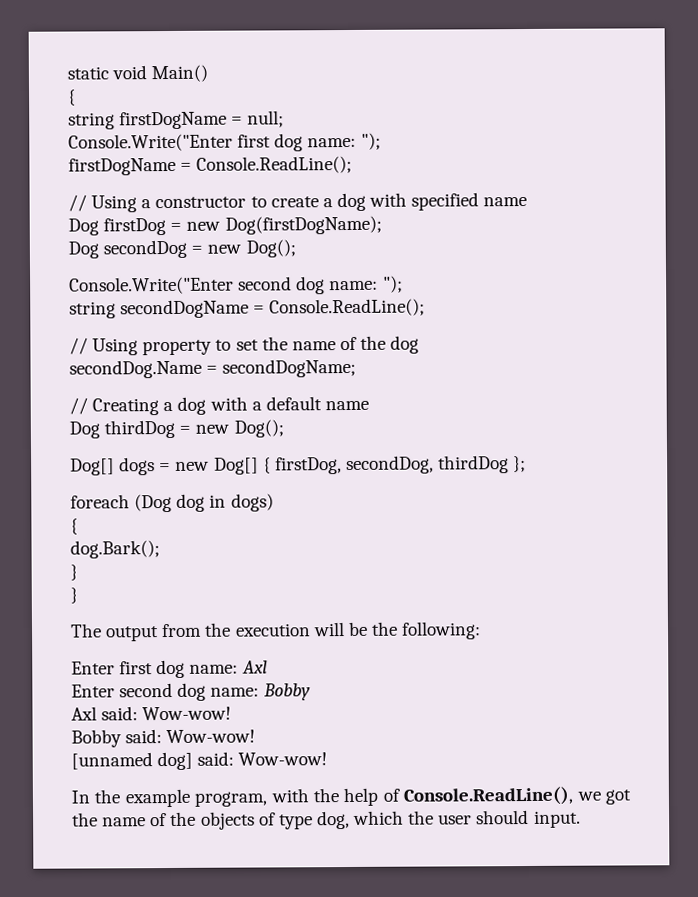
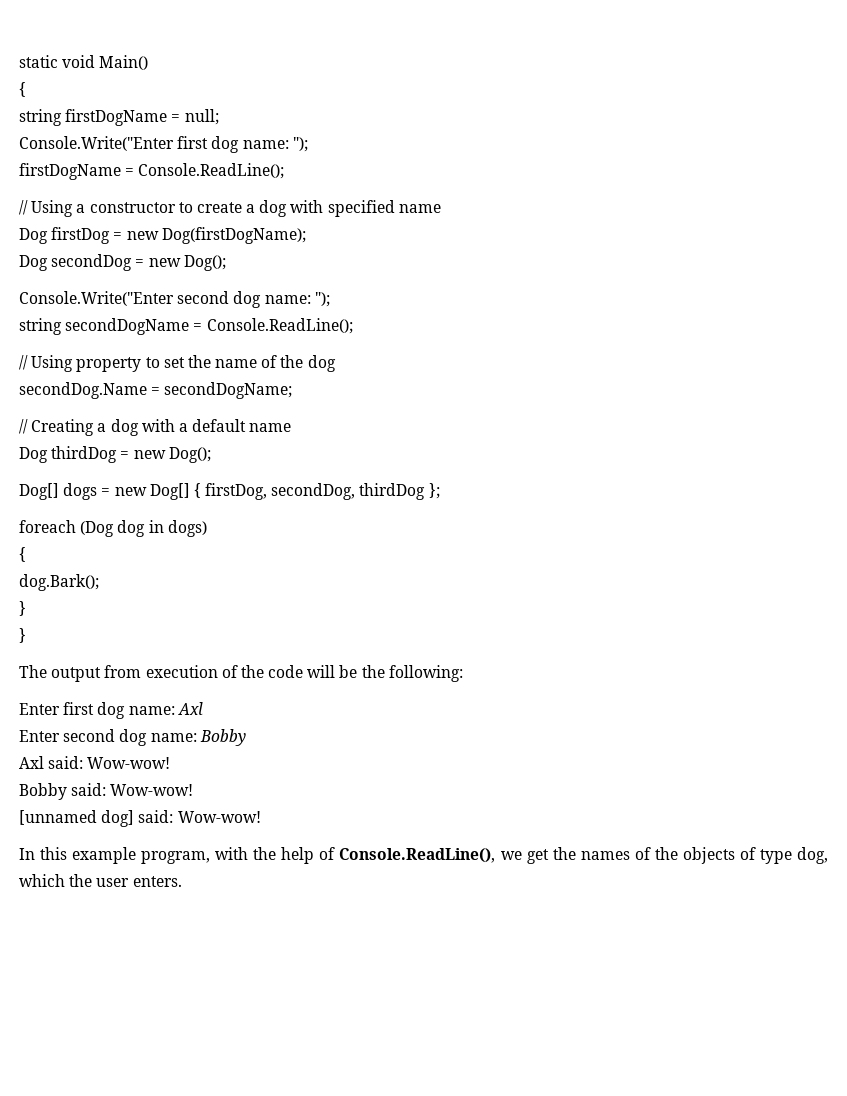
[204,622,311,637] the execution -> [145,665,304,678] execution of the code
[94,789,121,804] the -> [40,847,68,860] this
[604,789,631,805] [72,812,147,827] got the name -> [526,847,630,864] get the names
[476,810,581,828] should input. -> [132,876,182,887] enters.

